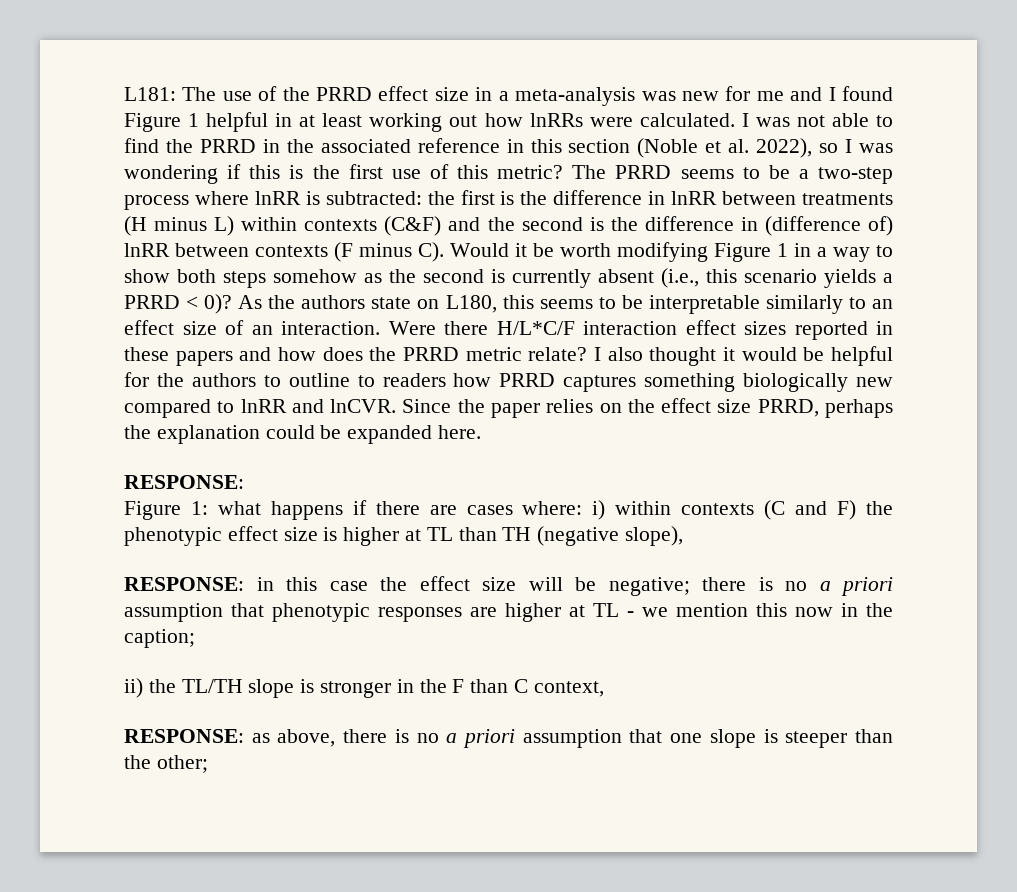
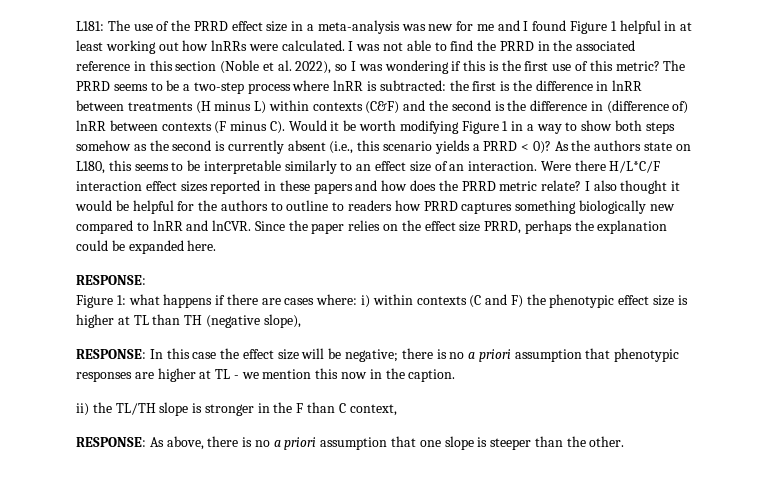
[256,577,274,591] in -> [149,349,163,359] In
[124,629,195,648] caption; -> [408,369,456,382] caption.
[251,733,270,743] as -> [149,437,164,447] As
[156,755,208,773] other; -> [589,436,625,447] other.

